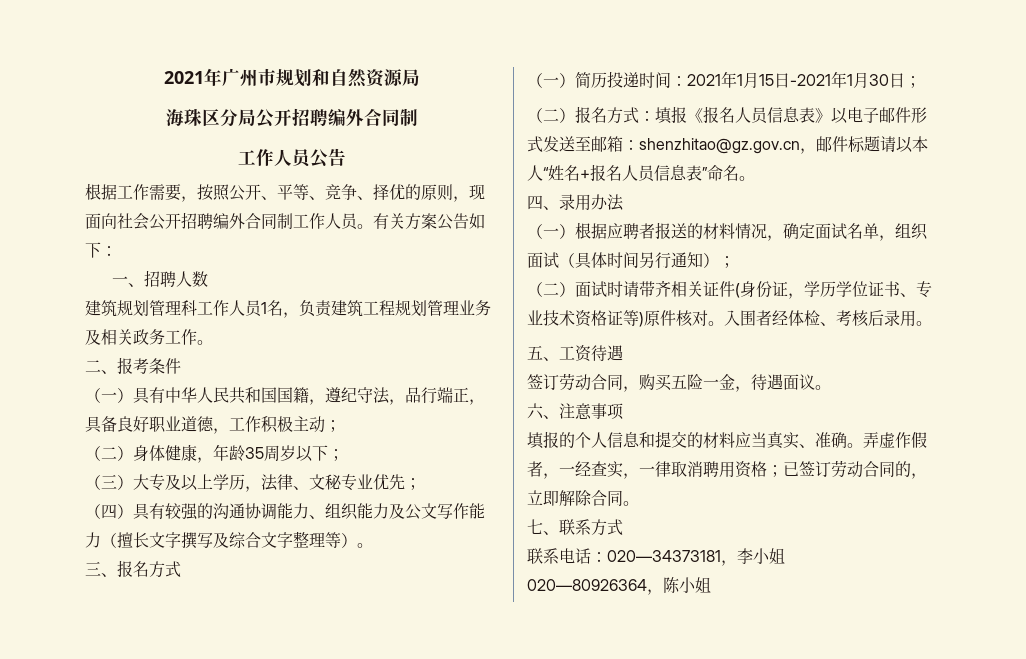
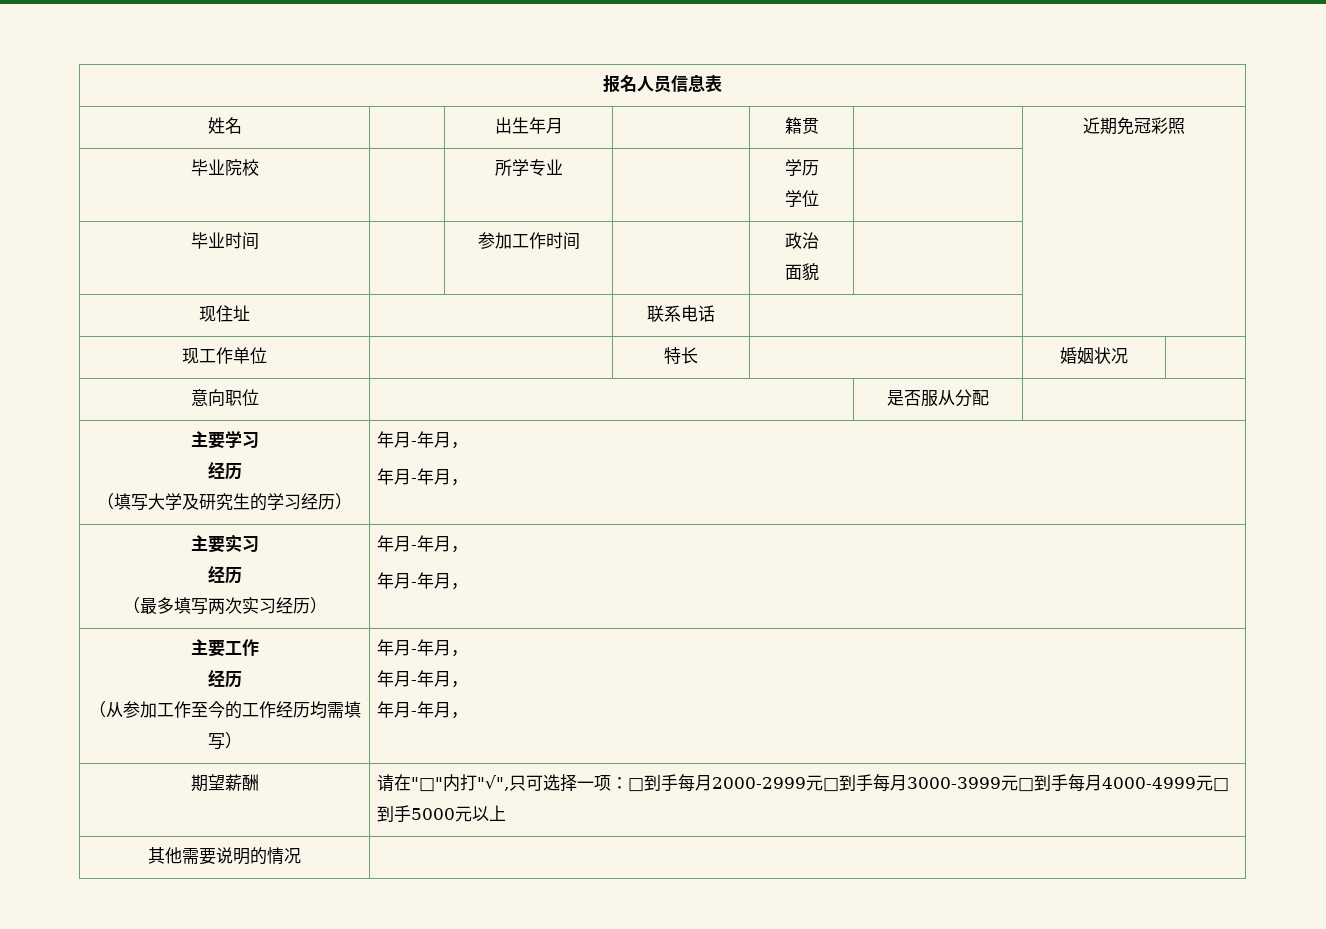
[164,68,420,88] [166,108,418,128] [238,148,346,168] [85,183,485,202] [85,212,485,230] [85,242,117,258] [112,270,209,288] [85,300,491,318] [85,329,213,345] [85,357,181,374] [85,387,485,405] [85,416,341,434] [85,444,344,463] [85,474,421,492] [85,503,485,520] [85,531,373,549] [85,560,181,578] [527,71,921,88] [527,106,927,124] [527,136,928,154] [527,164,755,182] [527,194,624,211] [527,222,928,241] [527,252,735,269] [527,280,932,299] [527,310,932,327] [527,345,623,362] [527,373,831,392] [527,403,624,420] [527,431,927,449] [527,460,927,479] [527,490,639,506] [527,519,623,536] [527,548,785,566] [527,577,711,595] 2021年广州市规划和自然资源局 // 海珠区分局公开招聘编外合同制 // 工作人员公告 // 根据工作需要，按照公开、平等、竞争、择优的原则，现面向社会公开招聘编外合同制工作人员。有关方案公告如下： // 一、招聘人数 // 建筑规划管理科工作人员1名，负责建筑工程规划管理业务及相关政务工作。 // 二、报考条件 // （一）具有中华人民共和国国籍，遵纪守法，品行端正，具备良好职业道德，工作积极主动； // （二）身体健康，年龄35周岁以下； // （三）大专及以上学历，法律、文秘专业优先； // （四）具有较强的沟通协调能力、组织能力及公文写作能力（擅长文字撰写及综合文字整理等）。 // 三、报名方式 // （一）简历投递时间：2021年1月15日-2021年1月30日； // （二）报名方式：填报《报名人员信息表》以电子邮件形式发送至邮箱：shenzhitao@gz.gov.cn，邮件标题请以本人“姓名+报名人员信息表”命名。 // 四、录用办法 // （一）根据应聘者报送的材料情况，确定面试名单，组织面试（具体时间另行通知）； // （二）面试时请带齐相关证件(身份证，学历学位证书、专业技术资格证等)原件核对。入围者经体检、考核后录用。 // 五、工资待遇 // 签订劳动合同，购买五险一金，待遇面议。 // 六、注意事项 // 填报的个人信息和提交的材料应当真实、准确。弄虚作假者，一经查实，一律取消聘用资格；已签订劳动合同的，立即解除合同。 // 七、联系方式 // 联系电话：020—34373181，李小姐 // 020—80926364，陈小姐 -> [603,74,722,93] [207,117,242,134] [494,117,563,134] [784,117,819,134] [1083,117,1185,135] [190,159,259,176] [494,159,563,176] [784,159,819,176] [784,190,819,207] [190,232,259,250] [477,232,580,250] [784,232,819,249] [784,263,819,280] [199,305,250,322] [647,305,715,322] [182,347,267,364] [664,347,698,364] [1060,347,1128,364] [190,389,259,406] [887,389,989,407] [190,430,259,449] [207,462,242,480] [97,493,352,511] [377,431,469,449] [377,468,469,486] [190,534,259,553] [207,566,242,584] [122,597,327,615] [377,535,469,553] [377,572,469,590] [190,639,259,657] [207,670,242,688] [88,701,361,719] [207,732,242,750] [377,639,469,657] [377,670,469,688] [377,701,469,719] [190,774,259,792] [377,774,1230,792] [377,805,507,823] [148,847,301,865] 报名人员信息表 // 姓名 | | 出生年月 | | 籍贯 | | 近期免冠彩照 // 毕业院校 | | 所学专业 | | 学历 // 学位 | | // 毕业时间 | | 参加工作时间 | | 政治 // 面貌 | | // 现住址 | | 联系电话 | | // 现工作单位 | | 特长 | | 婚姻状况 | // 意向职位 | | 是否服从分配 | // 主要学习 // 经历 // （填写大学及研究生的学习经历） | 年月-年月， // 年月-年月， // 主要实习 // 经历 // （最多填写两次实习经历） | 年月-年月， // 年月-年月， // 主要工作 // 经历 // （从参加工作至今的工作经历均需填写） | 年月-年月， // 年月-年月， // 年月-年月， // 期望薪酬 | 请在"□"内打"√",只可选择一项：□到手每月2000-2999元□到手每月3000-3999元□到手每月4000-4999元□到手5000元以上 // 其他需要说明的情况 |

